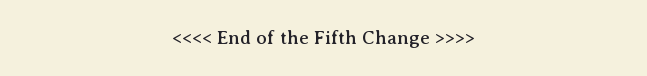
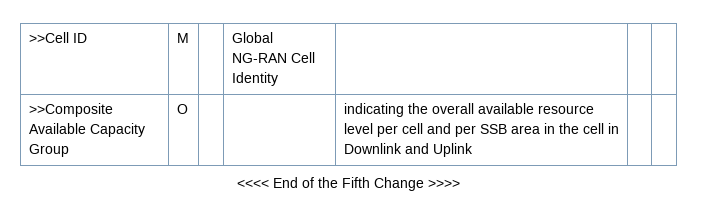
(172, 39) none -> [28,32,87,43] [176,33,189,43] [231,32,273,43] [231,52,315,63] [231,72,278,86] [28,103,113,117] [28,123,145,137] [28,144,69,157] [176,104,188,114] [343,103,594,117] [343,123,619,137] [343,143,473,157] >>Cell ID | M | | Global NG-RAN Cell Identity | | | // >>Composite Available Capacity Group | O | | | indicating the overall available resource level per cell and per SSB area in the cell in Downlink and Uplink | | //

